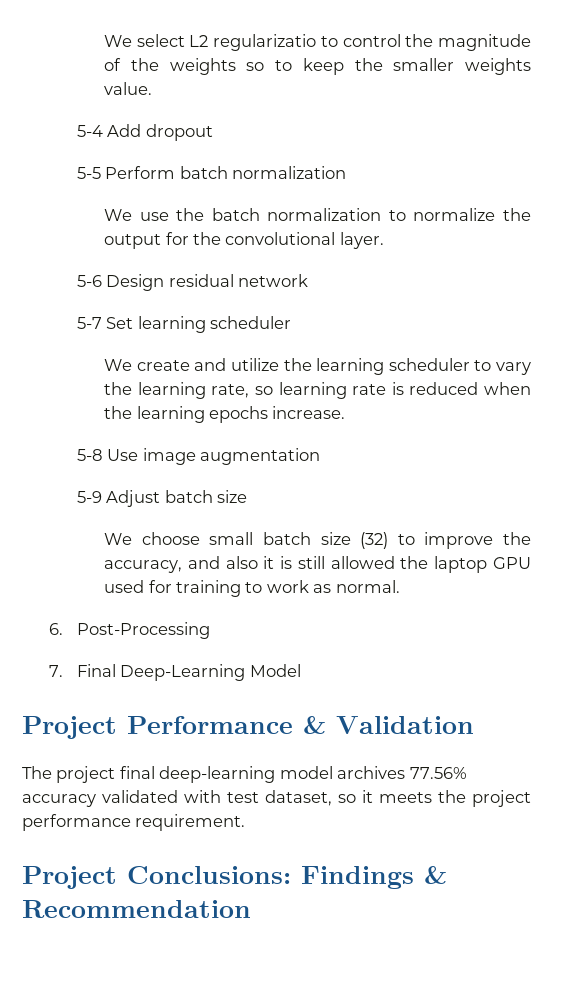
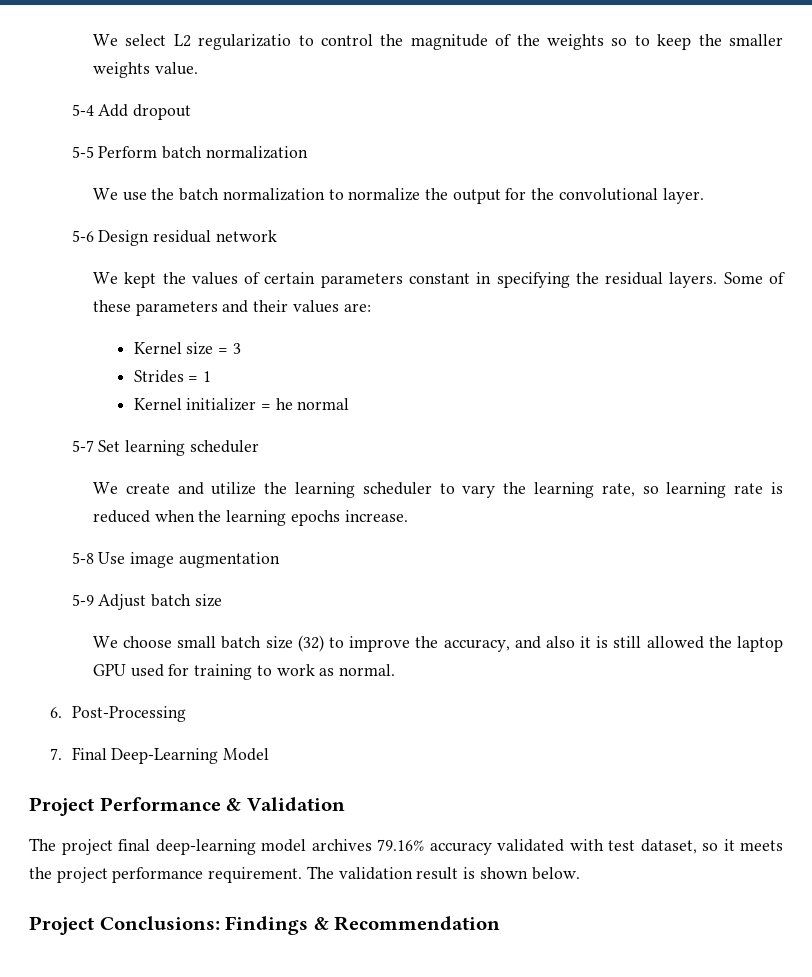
(309, 280) none -> [92,272,785,288] [92,300,371,316] [133,342,241,355] [133,370,211,383] [133,398,350,411] // We kept the values of certain parameters constant in specifying the residual layers. Some of these parameters and their values are: // Kernel size = 3 // Strides = 1 // Kernel initializer = he normal
[409,767,467,779] 77.56% -> [377,839,424,851] 79.16%
(246, 822) none -> [306,866,580,880] The validation result is shown below.

